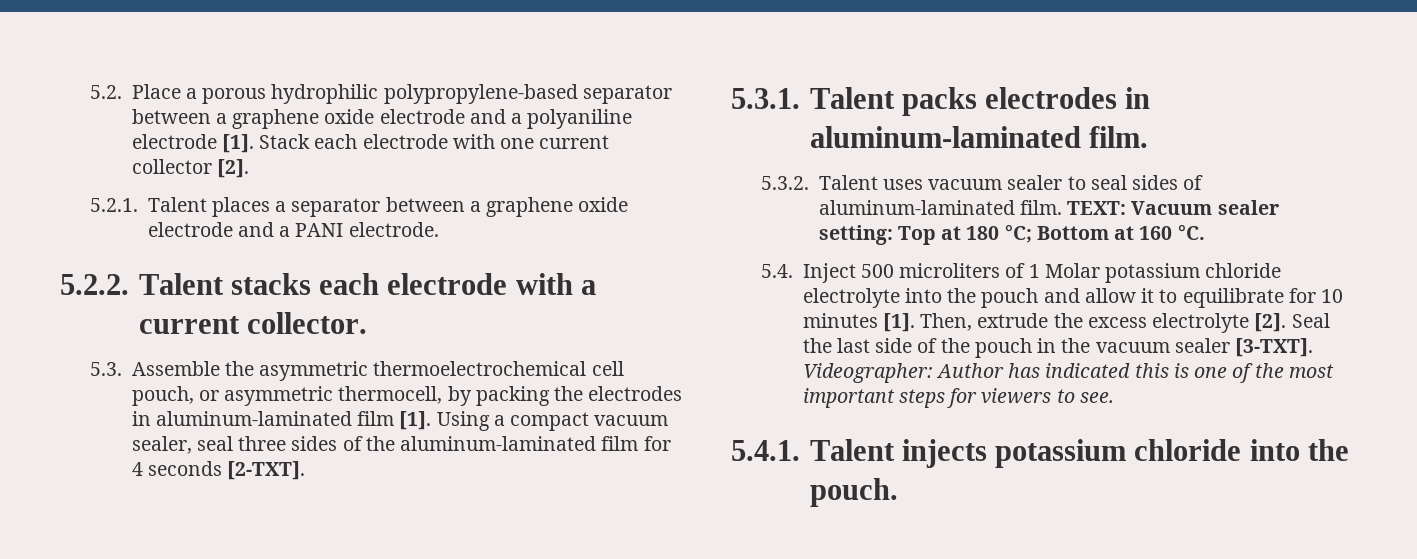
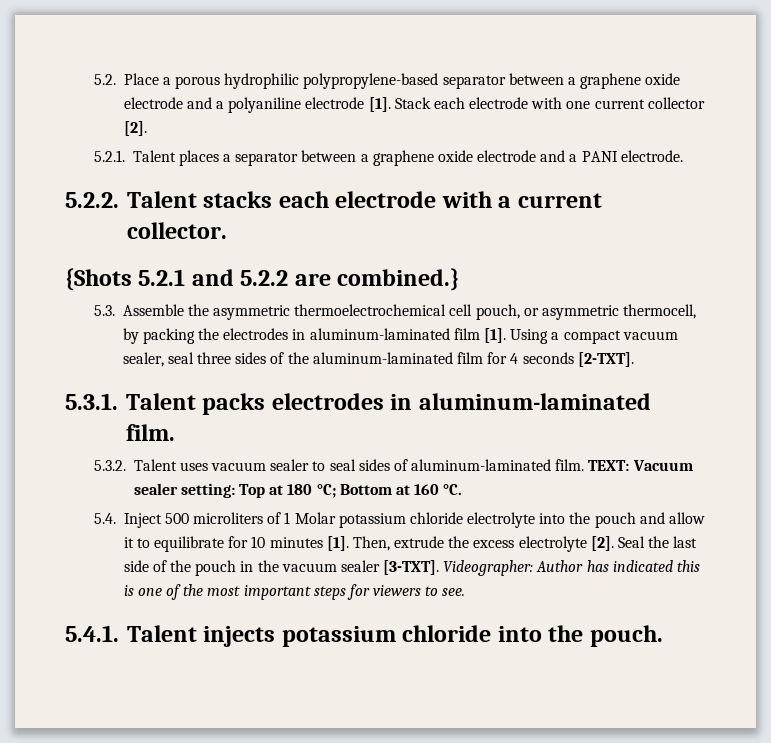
(367, 323) none -> [65,268,460,291] // {Shots 5.2.1 and 5.2.2 are combined.}

